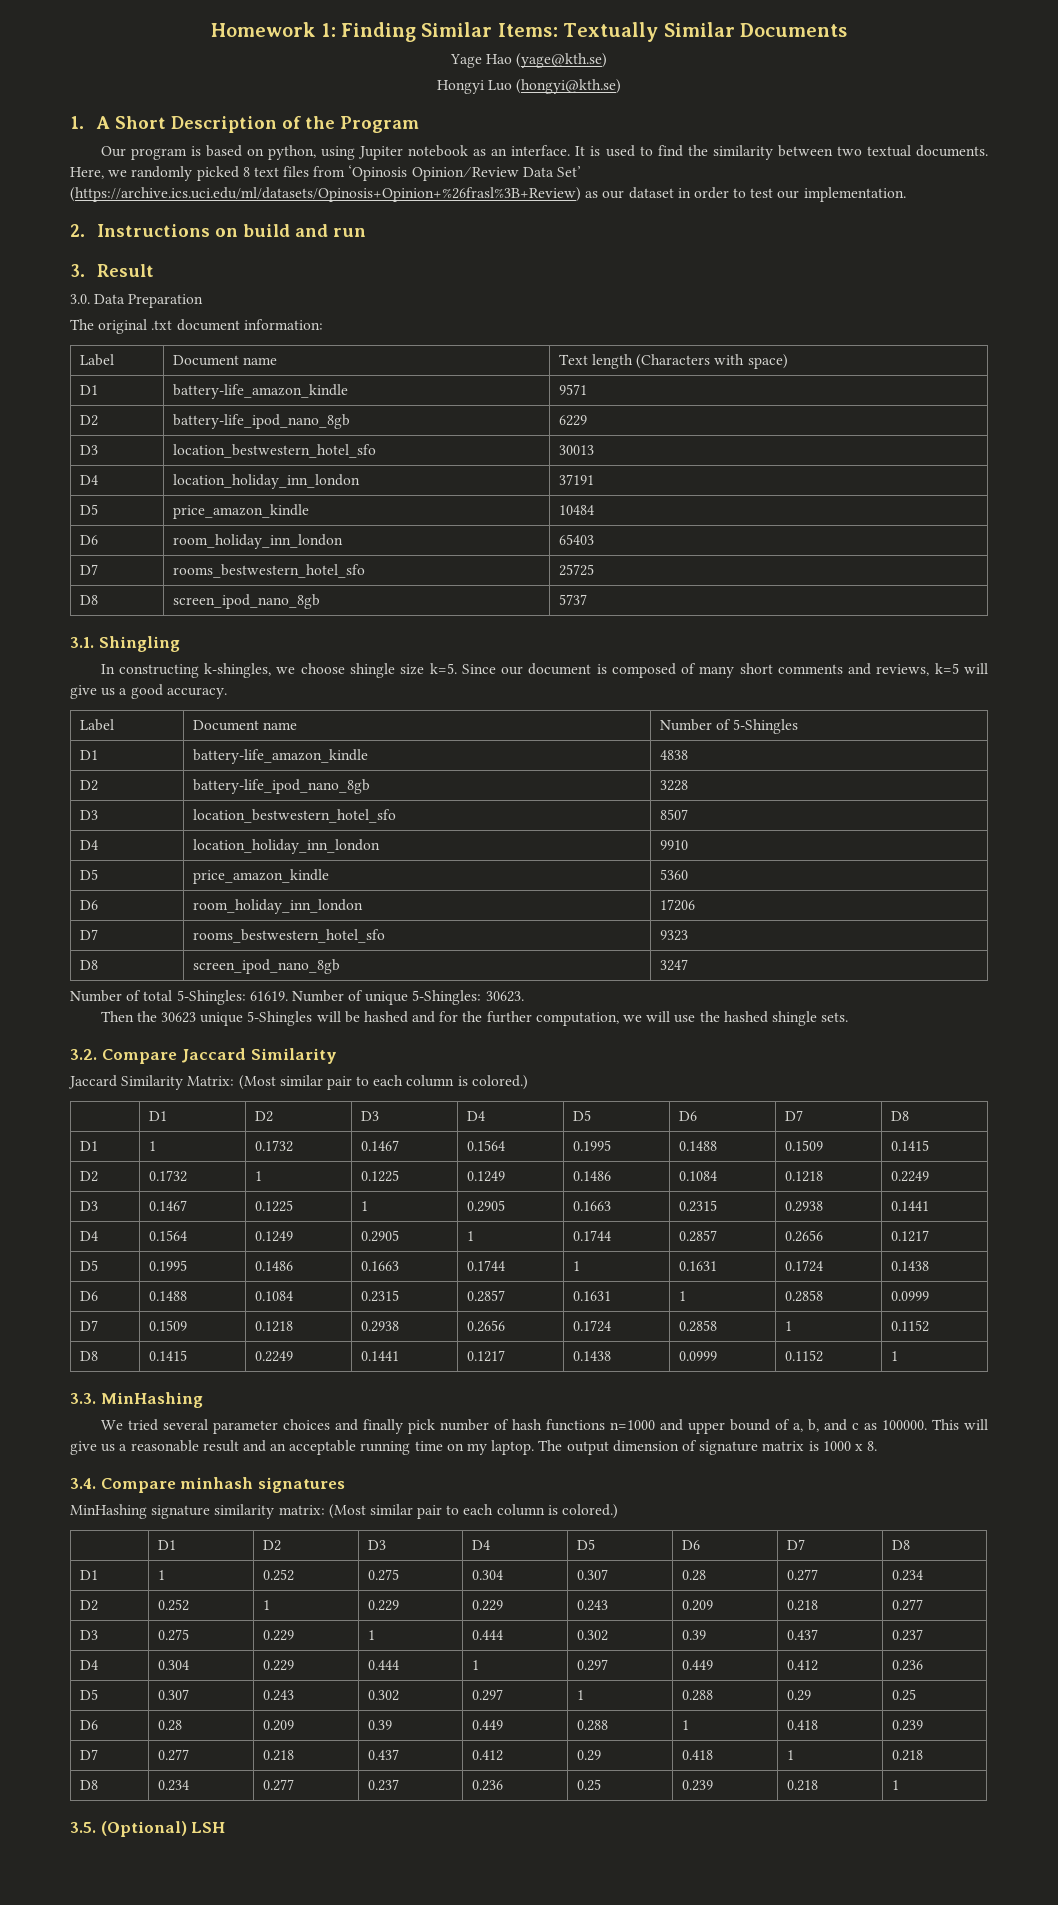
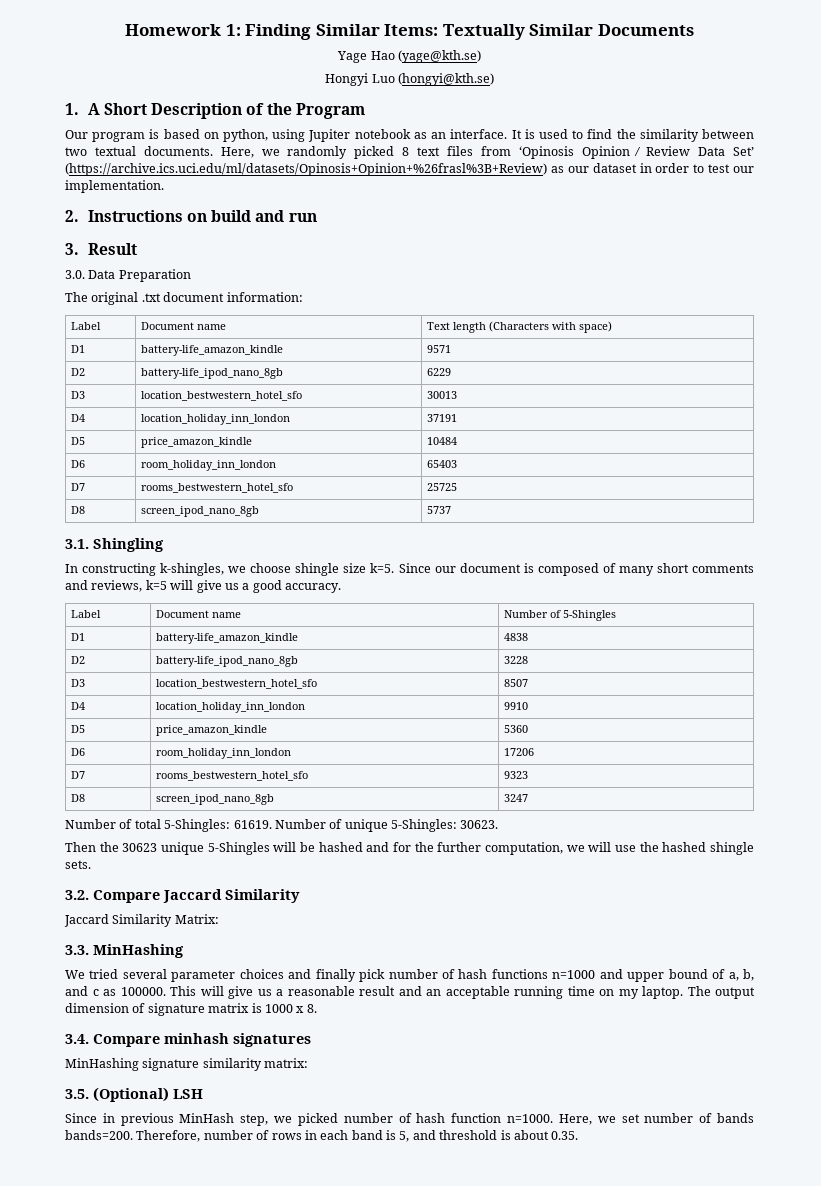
[238,1075,528,1090] [148,1111,167,1121] [254,1111,273,1122] [360,1111,379,1121] [466,1111,485,1121] [572,1110,591,1121] [678,1111,697,1121] [784,1110,803,1121] [890,1111,909,1121] [79,1141,98,1151] [148,1141,156,1151] [254,1140,293,1152] [360,1140,399,1151] [466,1140,505,1151] [572,1140,611,1151] [678,1141,717,1151] [784,1140,823,1151] [890,1140,929,1151] [79,1171,98,1182] [148,1170,187,1182] [254,1171,262,1181] [360,1170,399,1182] [466,1171,505,1182] [572,1171,611,1181] [678,1171,717,1181] [784,1171,823,1182] [890,1171,929,1182] [79,1201,98,1211] [148,1200,187,1211] [254,1200,293,1212] [360,1201,368,1211] [466,1200,505,1212] [572,1201,611,1211] [678,1200,717,1212] [784,1201,823,1212] [890,1201,929,1211] [79,1231,98,1241] [148,1230,187,1241] [254,1231,293,1242] [360,1230,399,1242] [466,1231,474,1241] [572,1230,611,1241] [678,1230,717,1242] [784,1230,823,1242] [890,1230,929,1242] [79,1260,98,1271] [148,1260,187,1271] [254,1261,293,1271] [360,1261,399,1271] [466,1260,505,1271] [572,1261,580,1271] [678,1261,717,1271] [784,1260,823,1272] [890,1261,929,1271] [79,1291,98,1301] [148,1291,187,1301] [254,1291,293,1301] [360,1290,399,1302] [466,1290,505,1302] [572,1291,611,1301] [678,1291,686,1301] [784,1290,823,1302] [890,1291,929,1301] [79,1320,98,1331] [148,1320,187,1331] [254,1321,293,1332] [360,1321,399,1332] [466,1320,505,1332] [572,1320,611,1332] [678,1320,717,1332] [784,1321,792,1331] [890,1320,929,1332] [79,1351,98,1361] [148,1350,187,1361] [254,1351,293,1362] [360,1351,399,1361] [466,1350,505,1362] [572,1351,611,1361] [678,1351,717,1361] [784,1350,823,1362] [890,1351,898,1361] (Most similar pair to each column is colored.) // | D1 | D2 | D3 | D4 | D5 | D6 | D7 | D8 // D1 | 1 | 0.1732 | 0.1467 | 0.1564 | 0.1995 | 0.1488 | 0.1509 | 0.1415 // D2 | 0.1732 | 1 | 0.1225 | 0.1249 | 0.1486 | 0.1084 | 0.1218 | 0.2249 // D3 | 0.1467 | 0.1225 | 1 | 0.2905 | 0.1663 | 0.2315 | 0.2938 | 0.1441 // D4 | 0.1564 | 0.1249 | 0.2905 | 1 | 0.1744 | 0.2857 | 0.2656 | 0.1217 // D5 | 0.1995 | 0.1486 | 0.1663 | 0.1744 | 1 | 0.1631 | 0.1724 | 0.1438 // D6 | 0.1488 | 0.1084 | 0.2315 | 0.2857 | 0.1631 | 1 | 0.2858 | 0.0999 // D7 | 0.1509 | 0.1218 | 0.2938 | 0.2656 | 0.1724 | 0.2858 | 1 | 0.1152 // D8 | 0.1415 | 0.2249 | 0.1441 | 0.1217 | 0.1438 | 0.0999 | 0.1152 | 1 -> (219, 919) none
[328,1504,619,1519] [157,1540,176,1550] [262,1540,281,1551] [367,1540,386,1550] [471,1540,490,1550] [576,1539,595,1550] [681,1540,700,1550] [786,1539,805,1550] [891,1540,910,1550] [79,1570,98,1580] [157,1570,165,1580] [262,1569,294,1581] [367,1569,399,1581] [471,1570,503,1580] [576,1569,608,1580] [681,1570,706,1581] [786,1569,818,1581] [891,1570,923,1581] [79,1600,98,1611] [157,1599,189,1611] [262,1600,270,1610] [367,1600,399,1611] [471,1600,503,1611] [576,1600,608,1611] [681,1600,713,1611] [786,1600,818,1611] [891,1599,923,1611] [79,1630,98,1640] [157,1629,189,1641] [262,1630,294,1641] [367,1630,375,1640] [471,1630,503,1640] [576,1630,608,1641] [681,1630,706,1640] [786,1629,818,1640] [891,1629,923,1641] [79,1660,98,1670] [157,1660,189,1670] [262,1660,294,1671] [367,1660,399,1670] [471,1660,479,1670] [576,1659,608,1671] [681,1660,713,1670] [786,1660,818,1671] [891,1660,923,1671] [79,1689,98,1700] [157,1689,189,1700] [262,1690,294,1701] [367,1690,399,1701] [471,1689,503,1701] [576,1690,584,1700] [681,1690,713,1701] [786,1690,811,1701] [891,1689,916,1701] [79,1720,98,1730] [157,1720,182,1731] [262,1720,294,1731] [367,1720,392,1730] [471,1720,503,1730] [576,1720,608,1731] [681,1720,689,1730] [786,1720,818,1730] [891,1720,923,1731] [79,1749,98,1760] [157,1749,189,1761] [262,1750,294,1761] [367,1749,399,1760] [471,1750,503,1761] [576,1750,601,1761] [681,1750,713,1760] [786,1750,794,1760] [891,1750,923,1761] [79,1780,98,1790] [157,1780,189,1791] [262,1779,294,1791] [367,1779,399,1791] [471,1780,503,1791] [576,1779,601,1791] [681,1780,713,1791] [786,1780,818,1791] [891,1780,899,1790] [70,1821,226,1837] (Most similar pair to each column is colored.) // | D1 | D2 | D3 | D4 | D5 | D6 | D7 | D8 // D1 | 1 | 0.252 | 0.275 | 0.304 | 0.307 | 0.28 | 0.277 | 0.234 // D2 | 0.252 | 1 | 0.229 | 0.229 | 0.243 | 0.209 | 0.218 | 0.277 // D3 | 0.275 | 0.229 | 1 | 0.444 | 0.302 | 0.39 | 0.437 | 0.237 // D4 | 0.304 | 0.229 | 0.444 | 1 | 0.297 | 0.449 | 0.412 | 0.236 // D5 | 0.307 | 0.243 | 0.302 | 0.297 | 1 | 0.288 | 0.29 | 0.25 // D6 | 0.28 | 0.209 | 0.39 | 0.449 | 0.288 | 1 | 0.418 | 0.239 // D7 | 0.277 | 0.218 | 0.437 | 0.412 | 0.29 | 0.418 | 1 | 0.218 // D8 | 0.234 | 0.277 | 0.237 | 0.236 | 0.25 | 0.239 | 0.218 | 1 // 3.5. (Optional) LSH -> [65,1087,203,1102] [65,1113,755,1126] [65,1130,579,1142] // 3.5. (Optional) LSH // Since in previous MinHash step, we picked number of hash function n=1000. Here, we set number of bands bands=200. Therefore, number of rows in each band is 5, and threshold is about 0.35.

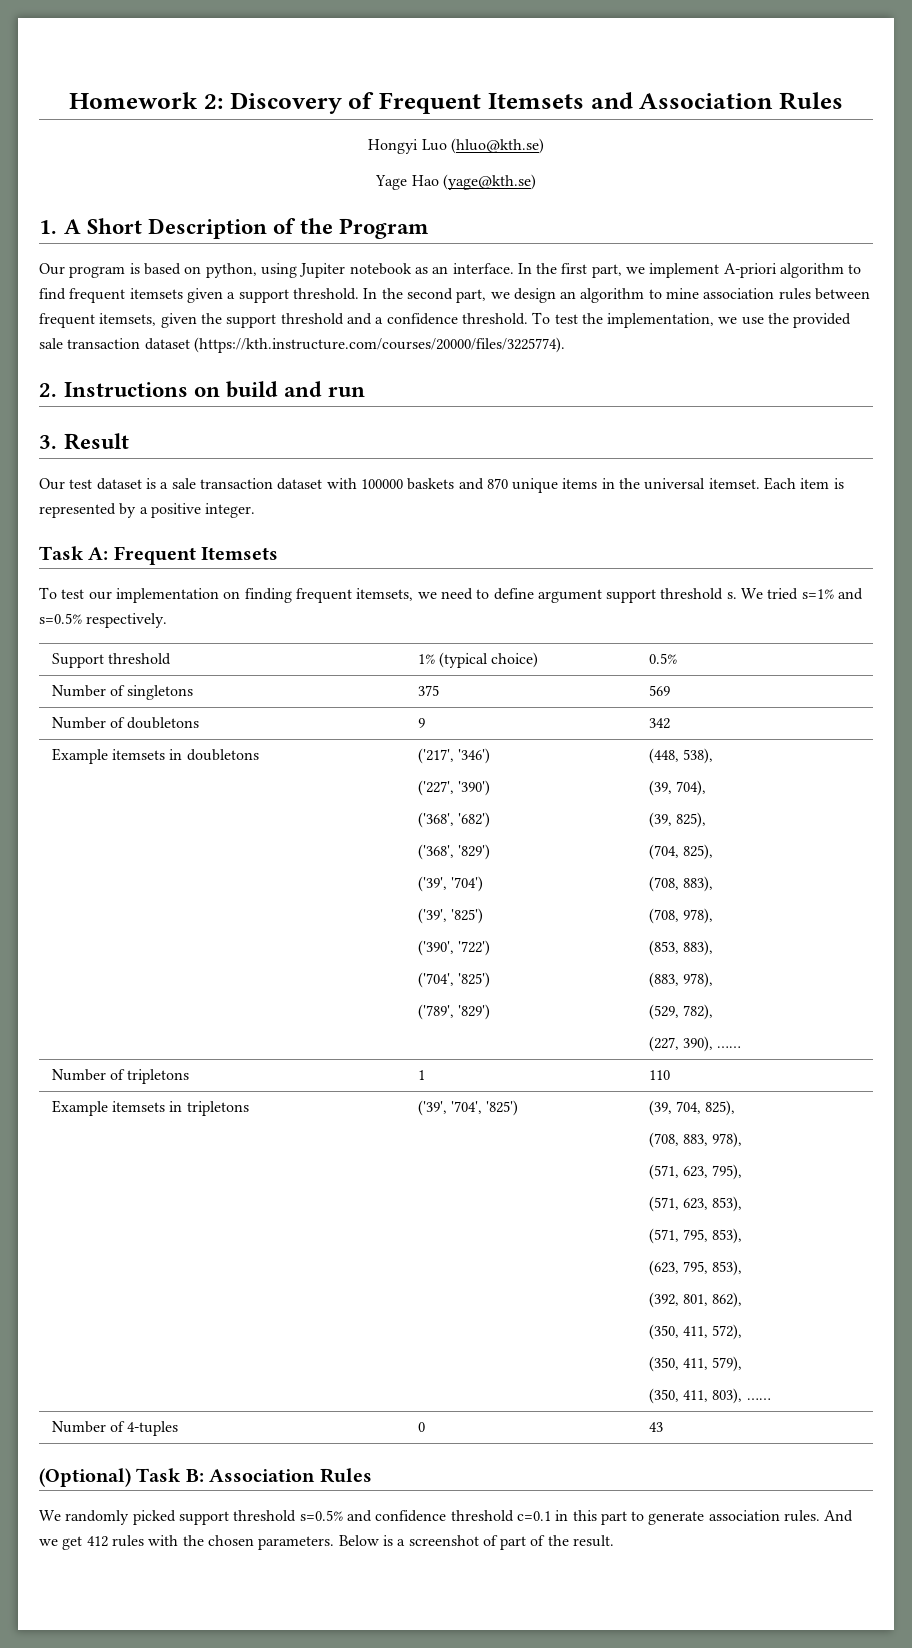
[225,24,695,40] 1: Finding Similar Items: Textually Similar Documents -> [203,92,843,114] [368,138,544,154] 2: Discovery of Frequent Itemsets and Association Rules // Hongyi Luo (hluo@kth.se)
[325,73,494,86] // Hongyi Luo (hongyi@kth.se) -> (536, 182) none
[511,129,755,142] [65,146,754,159] [65,163,754,176] [65,180,164,193] It is used to find the similarity between two textual documents. Here, we randomly picked 8 text files from ‘Opinosis Opinion ⁄ Review Data Set’ (https://archive.ics.uci.edu/ml/datasets/Opinosis+Opinion+%26frasl%3B+Review) as our dataset in order to test our implementation. -> [517,263,862,278] [39,288,871,303] [39,312,852,328] [39,337,565,353] In the first part, we implement A-priori algorithm to find frequent itemsets given a support threshold. In the second part, we design an algorithm to mine association rules between frequent itemsets, given the support threshold and a confidence threshold. To test the implementation, we use the provided sale transaction dataset (https://kth.instructure.com/courses/20000/files/3225774).
[65,269,191,282] [65,292,303,305] [71,322,102,330] [141,322,227,330] [427,321,613,333] [71,345,86,353] [141,345,284,356] [427,345,452,353] [71,368,86,376] [141,368,284,379] [427,368,452,376] [71,391,86,399] [141,391,303,401] [427,391,458,399] [71,414,86,422] [141,414,291,425] [427,414,458,422] [71,437,86,445] [141,437,253,448] [427,437,458,445] [71,460,86,468] [141,460,277,471] [427,460,458,468] [71,483,86,491] [141,483,294,493] [427,483,458,491] [71,506,86,514] [141,506,260,517] [427,506,452,514] [65,538,164,552] [65,563,754,576] [65,580,341,593] [71,610,102,618] [156,610,242,618] [504,610,617,621] [71,633,86,641] [156,633,299,644] [504,633,529,641] [71,656,86,664] [156,656,299,667] [504,656,529,664] [71,679,86,687] [156,679,318,689] [504,679,529,687] [71,702,86,710] [156,702,306,713] [504,702,529,710] [71,725,86,733] [156,725,268,736] [504,725,529,733] [71,748,86,756] [156,748,292,759] [504,748,535,756] [71,771,86,779] [156,771,309,781] [504,771,529,779] [71,794,86,802] [156,794,275,805] [504,794,529,802] [65,819,499,832] [65,842,754,855] [65,860,91,869] [65,889,300,903] [64,914,219,927] [65,944,184,958] [65,969,755,982] [65,986,755,999] [65,1003,317,1016] [65,1033,311,1047] [65,1058,309,1071] [65,1087,203,1102] [65,1113,755,1126] [65,1130,579,1142] 3.0. Data Preparation // The original .txt document information: // Label | Document name | Text length (Characters with space) // D1 | battery-life_amazon_kindle | 9571 // D2 | battery-life_ipod_nano_8gb | 6229 // D3 | location_bestwestern_hotel_sfo | 30013 // D4 | location_holiday_inn_london | 37191 // D5 | price_amazon_kindle | 10484 // D6 | room_holiday_inn_london | 65403 // D7 | rooms_bestwestern_hotel_sfo | 25725 // D8 | screen_ipod_nano_8gb | 5737 // 3.1. Shingling // In constructing k-shingles, we choose shingle size k=5. Since our document is composed of many short comments and reviews, k=5 will give us a good accuracy. // Label | Document name | Number of 5-Shingles // D1 | battery-life_amazon_kindle | 4838 // D2 | battery-life_ipod_nano_8gb | 3228 // D3 | location_bestwestern_hotel_sfo | 8507 // D4 | location_holiday_inn_london | 9910 // D5 | price_amazon_kindle | 5360 // D6 | room_holiday_inn_london | 17206 // D7 | rooms_bestwestern_hotel_sfo | 9323 // D8 | screen_ipod_nano_8gb | 3247 // Number of total 5-Shingles: 61619. Number of unique 5-Shingles: 30623. // Then the 30623 unique 5-Shingles will be hashed and for the further computation, we will use the hashed shingle sets. // 3.2. Compare Jaccard Similarity // Jaccard Similarity Matrix: // 3.3. MinHashing // We tried several parameter choices and finally pick number of hash functions n=1000 and upper bound of a, b, and c as 100000. This will give us a reasonable result and an acceptable running time on my laptop. The output dimension of signature matrix is 1000 x 8. // 3.4. Compare minhash signatures // MinHashing signature similarity matrix: // 3.5. (Optional) LSH // Since in previous MinHash step, we picked number of hash function n=1000. Here, we set number of bands bands=200. Therefore, number of rows in each band is 5, and threshold is about 0.35. -> [39,477,844,493] [39,503,256,518] [39,546,279,565] [39,587,864,603] [39,613,168,628] [51,653,171,668] [417,652,539,668] [648,653,677,664] [51,685,194,700] [417,685,439,696] [648,685,670,696] [51,717,200,729] [417,718,425,728] [648,718,670,729] [51,748,259,764] [417,748,490,764] [417,780,490,796] [417,812,490,828] [417,844,490,860] [417,876,483,892] [417,908,483,924] [417,940,490,956] [417,972,490,988] [417,1004,490,1020] [648,748,713,764] [648,780,706,796] [648,812,706,828] [648,844,713,860] [648,876,713,892] [648,908,713,924] [648,940,713,956] [648,972,713,988] [648,1004,713,1020] [648,1036,742,1052] [51,1069,190,1084] [417,1070,425,1080] [648,1070,670,1080] [51,1100,249,1116] [417,1100,519,1116] [648,1100,736,1116] [648,1132,743,1148] [648,1164,743,1180] [648,1196,743,1212] [648,1228,743,1244] [648,1260,743,1276] [648,1292,743,1308] [648,1324,743,1340] [648,1356,743,1372] [648,1388,771,1404] [51,1421,179,1436] [417,1422,425,1432] [648,1422,663,1432] [39,1468,372,1487] [39,1510,854,1525] [39,1535,615,1550] Our test dataset is a sale transaction dataset with 100000 baskets and 870 unique items in the universal itemset. Each item is represented by a positive integer. // Task A: Frequent Itemsets // To test our implementation on finding frequent itemsets, we need to define argument support threshold s. We tried s=1% and s=0.5% respectively. // Support threshold | 1% (typical choice) | 0.5% // Number of singletons | 375 | 569 // Number of doubletons | 9 | 342 // Example itemsets in doubletons | ('217', '346') // ('227', '390') // ('368', '682') // ('368', '829') // ('39', '704') // ('39', '825') // ('390', '722') // ('704', '825') // ('789', '829') | (448, 538), // (39, 704), // (39, 825), // (704, 825), // (708, 883), // (708, 978), // (853, 883), // (883, 978), // (529, 782), // (227, 390), …… // Number of tripletons | 1 | 110 // Example itemsets in tripletons | ('39', '704', '825') | (39, 704, 825), // (708, 883, 978), // (571, 623, 795), // (571, 623, 853), // (571, 795, 853), // (623, 795, 853), // (392, 801, 862), // (350, 411, 572), // (350, 411, 579), // (350, 411, 803), …… // Number of 4-tuples | 0 | 43 // (Optional) Task B: Association Rules // We randomly picked support threshold s=0.5% and confidence threshold c=0.1 in this part to generate association rules. And we get 412 rules with the chosen parameters. Below is a screenshot of part of the result.

